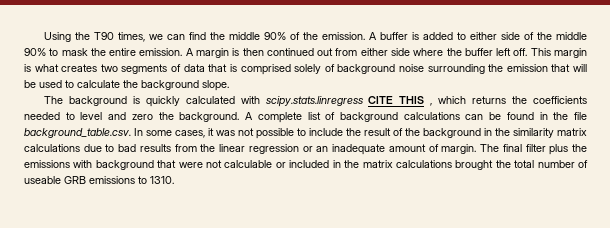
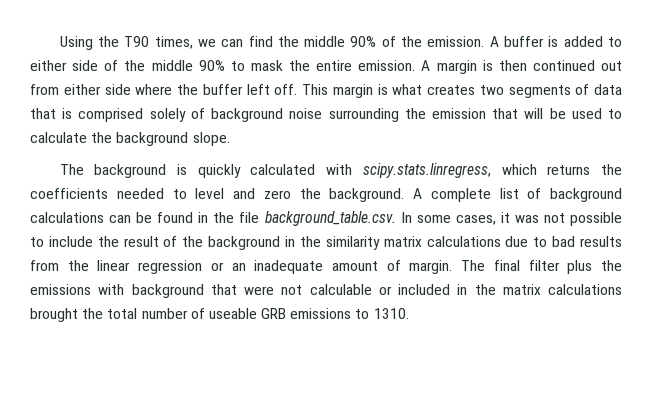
[265,96,433,107] scipy.stats.linregress CITE THIS , -> [362,163,491,178] scipy.stats.linregress,

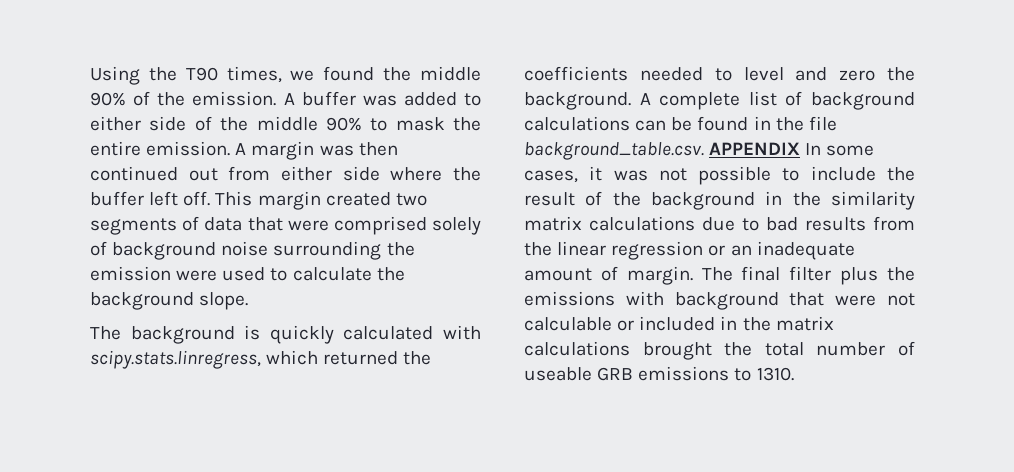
[221,36,273,47] can find -> [323,66,375,81] found
[548,36,559,47] is -> [362,95,397,106] was
[482,60,493,71] is -> [319,145,354,156] was
[377,84,475,95] is what creates -> [325,192,391,206] created
[62,108,73,119] is -> [287,220,329,231] were
[492,108,566,119] that will be -> [176,270,218,281] were
[547,165,591,175] returns -> [323,351,399,365] returned
(396, 218) none -> [709,142,801,155] APPENDIX

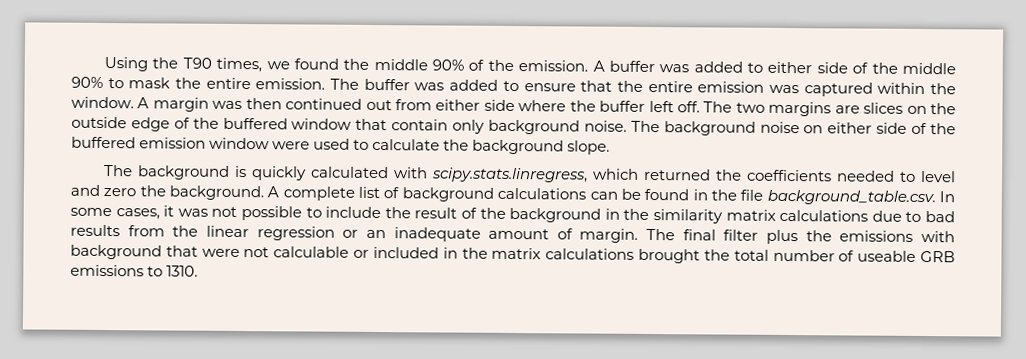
(231, 148) none -> [330,78,957,97] [71,96,134,109] The buffer was added to ensure that the entire emission was captured within the window.
[215,191,427,210] [90,216,481,235] [90,241,415,260] [90,266,171,281] This margin created two segments of data that were comprised solely of background noise surrounding the emission -> [703,101,957,117] [71,116,957,136] [71,136,271,150] The two margins are slices on the outside edge of the buffered window that contain only background noise. The background noise on either side of the buffered emission window
[709,142,801,155] APPENDIX -> (936, 197) none

